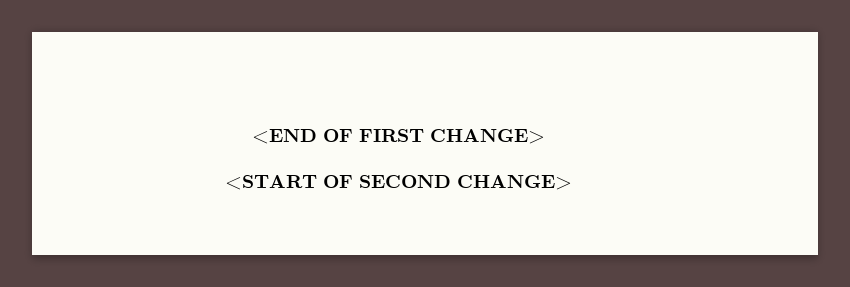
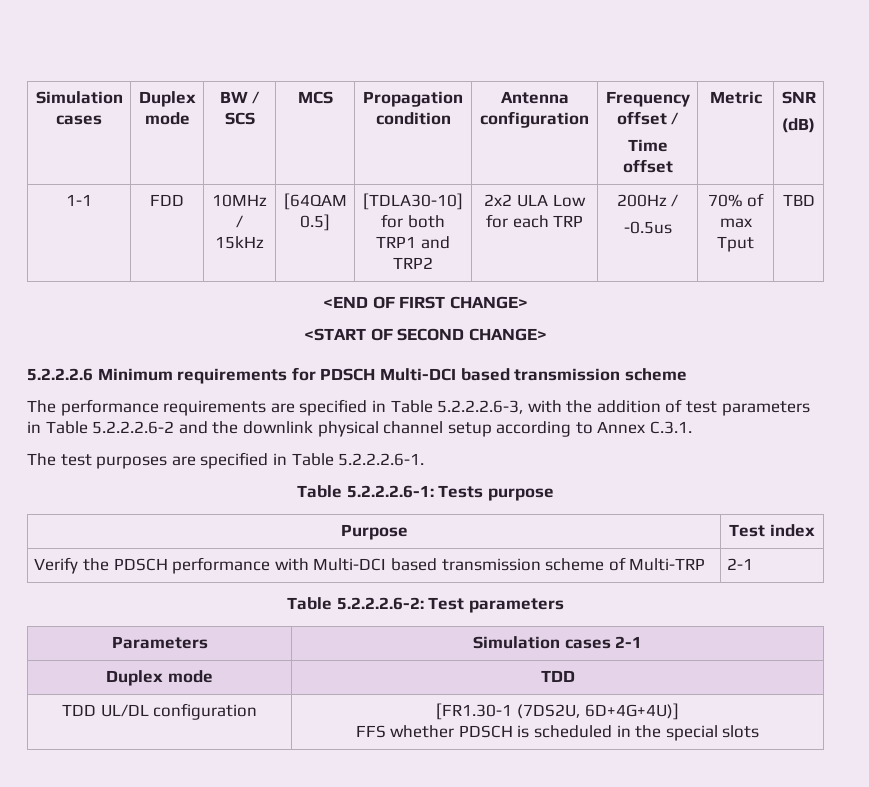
(252, 136) none -> [35,91,123,104] [56,115,102,125] [138,91,196,107] [144,112,190,125] [219,91,261,104] [224,112,255,125] [297,91,333,104] [363,91,463,107] [375,112,451,125] [500,91,569,104] [480,111,589,128] [605,91,690,107] [616,111,680,125] [627,139,668,152] [622,159,673,173] [709,91,762,104] [781,91,816,104] [782,118,815,133] [66,194,92,206] [150,194,184,206] [212,194,267,207] [236,215,243,228] [215,236,264,249] [283,193,347,210] [300,214,330,231] [363,193,463,210] [381,214,445,228] [376,236,450,249] [393,257,433,269] [484,194,586,207] [485,214,584,228] [616,194,679,207] [623,221,672,234] [707,193,765,207] [719,218,752,228] [717,236,754,252] [782,194,815,206] Simulation cases | Duplex mode | BW / SCS | MCS | Propagation condition | Antenna configuration | Frequency offset / // Time offset | Metric | SNR // (dB) // 1-1 | FDD | 10MHz / 15kHz | [64QAM 0.5] | [TDLA30-10] for both TRP1 and TRP2 | 2x2 ULA Low for each TRP | 200Hz / // -0.5us | 70% of max Tput | TBD //
(572, 182) none -> [27,367,687,384] [27,399,810,416] [27,421,693,437] [27,452,425,469] [297,485,554,501] [340,524,408,540] [729,524,815,537] [34,557,706,574] [727,558,754,570] [287,597,564,613] [111,636,208,649] [472,636,643,649] [106,670,213,686] [540,670,575,682] [61,703,258,720] [436,703,679,720] [355,725,760,741] // 5.2.2.2.6 Minimum requirements for PDSCH Multi-DCI based transmission scheme // The performance requirements are specified in Table 5.2.2.2.6-3, with the addition of test parameters in Table 5.2.2.2.6-2 and the downlink physical channel setup according to Annex C.3.1. // The test purposes are specified in Table 5.2.2.2.6-1. // Table 5.2.2.2.6-1: Tests purpose // Purpose | Test index // Verify the PDSCH performance with Multi-DCI based transmission scheme of Multi-TRP | 2-1 // Table 5.2.2.2.6-2: Test parameters // Parameters | Simulation cases 2-1 // Duplex mode | TDD // TDD UL/DL configuration | [FR1.30-1 (7DS2U, 6D+4G+4U)] // FFS whether PDSCH is scheduled in the special slots

